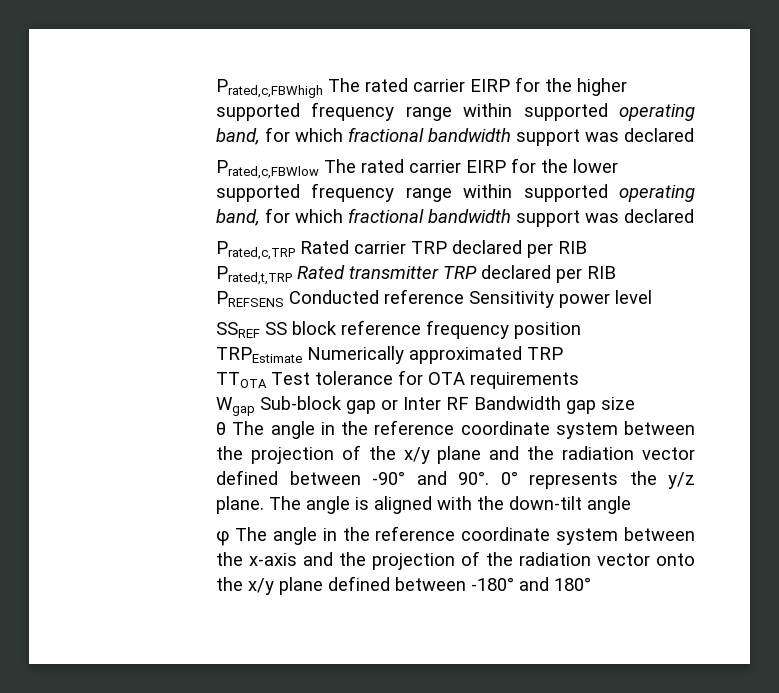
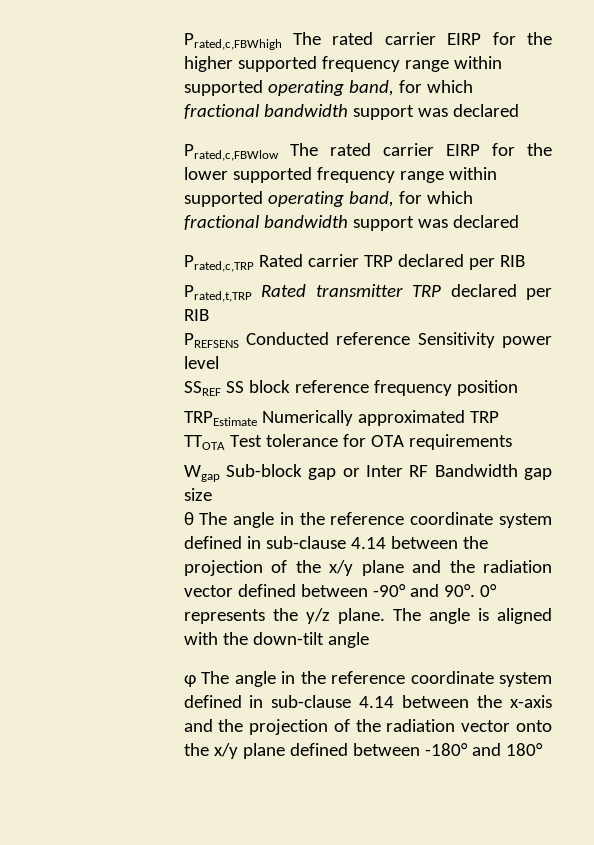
(618, 430) none -> [183,536,386,549] defined in sub-clause 4.14
(619, 536) none -> [183,695,395,708] defined in sub-clause 4.14

